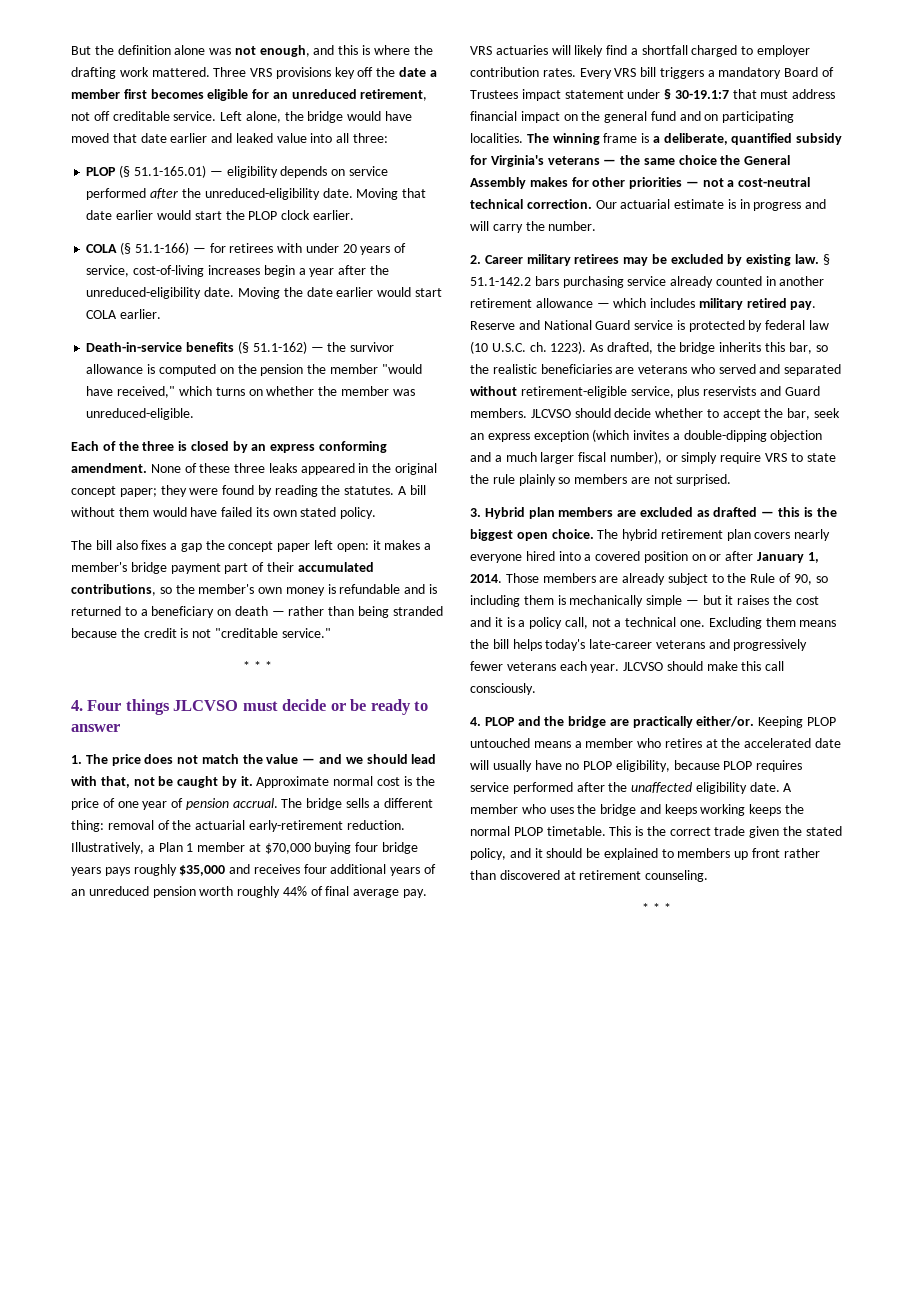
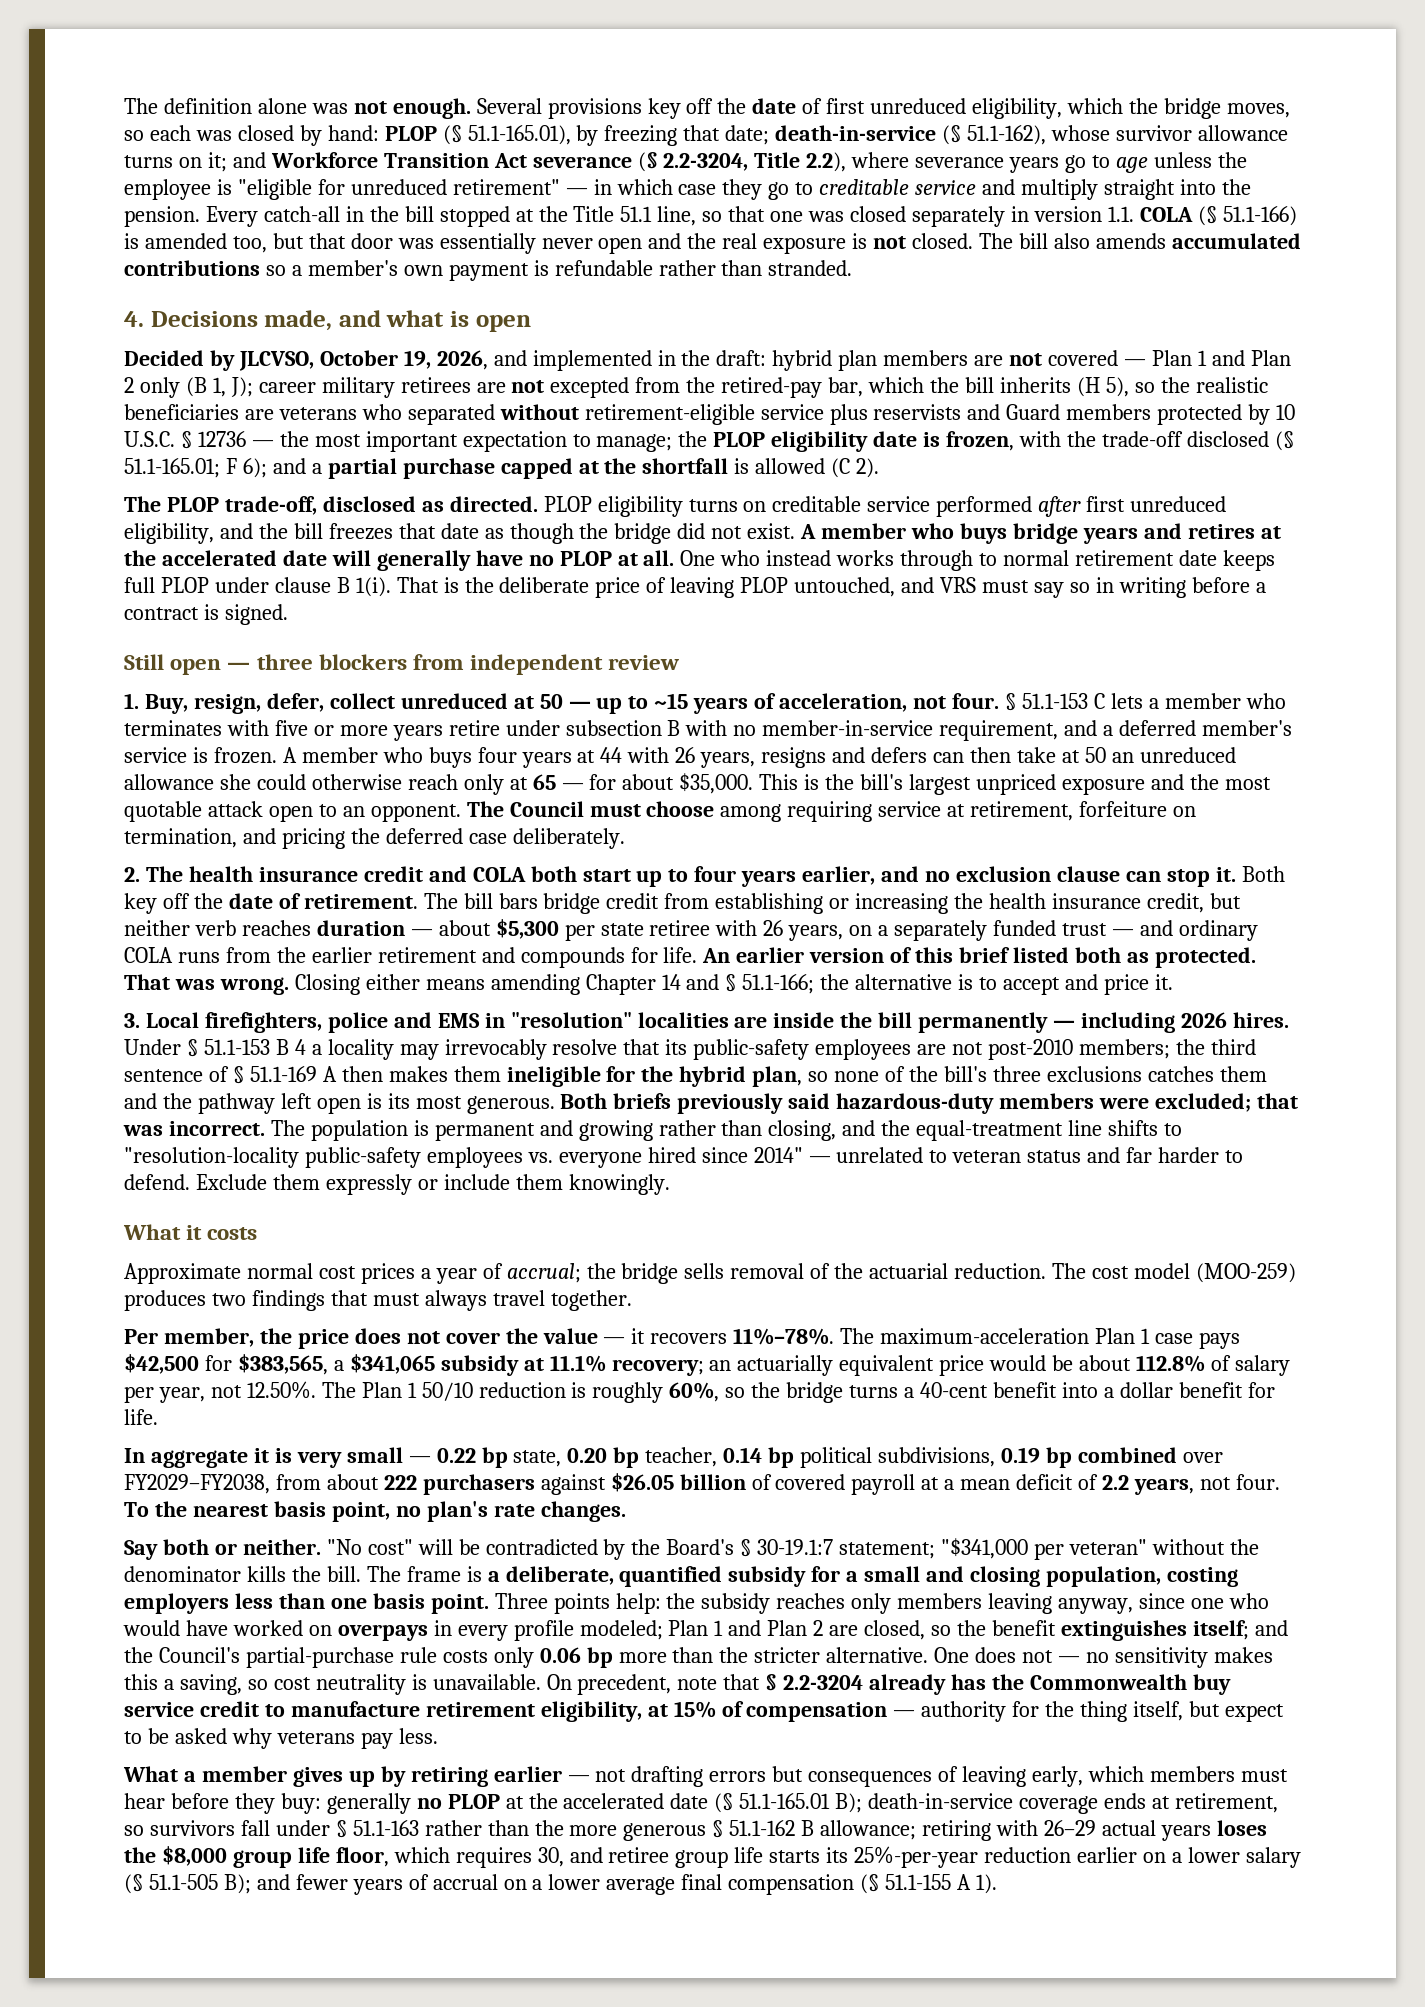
[71,45,114,55] But the -> [124,98,158,114] The
[259,45,433,57] [71,67,273,79] enough, and this is where the drafting work mattered. Three VRS -> [392,98,542,119] enough. Several
[429,70,437,77] [71,89,428,101] [71,111,413,123] [71,133,389,143] [86,165,388,178] [86,188,427,200] [86,210,354,220] [86,242,407,255] [86,265,389,277] [86,287,442,299] [86,309,162,319] [86,341,395,354] [86,364,422,376] [86,386,415,398] [86,408,195,420] [71,441,388,453] [71,463,438,475] [71,485,426,497] [71,507,377,519] [71,540,432,552] [71,562,374,574] [71,584,438,596] [71,606,443,618] [71,628,331,638] [243,661,272,671] [71,699,429,715] [71,724,120,732] [71,754,437,766] [71,776,435,788] [71,798,433,810] [71,820,405,832] [71,842,419,854] [71,864,437,876] [71,886,428,898] [470,45,811,57] [470,67,835,79] [470,89,836,101] [470,111,795,123] [470,133,600,145] a member first becomes eligible for an unreduced retirement, not off creditable service. Left alone, the bridge would have moved that date earlier and leaked value into all three: // PLOP (§ 51.1-165.01) — eligibility depends on service performed after the unreduced-eligibility date. Moving that date earlier would start the PLOP clock earlier. // COLA (§ 51.1-166) — for retirees with under 20 years of service, cost-of-living increases begin a year after the unreduced-eligibility date. Moving the date earlier would start COLA earlier. // Death-in-service benefits (§ 51.1-162) — the survivor allowance is computed on the pension the member "would have received," which turns on whether the member was unreduced-eligible. // Each of the three is closed by an express conforming amendment. None of these three leaks appeared in the original concept paper; they were found by reading the statutes. A bill without them would have failed its own stated policy. // The bill also fixes a gap the concept paper left open: it makes a member's bridge payment part of their accumulated contributions, so the member's own money is refundable and is returned to a beneficiary on death — rather than being stranded because the credit is not "creditable service." // * * * // 4. Four things JLCVSO must decide or be ready to answer // 1. The price does not match the value — and we should lead with that, not be caught by it. Approximate normal cost is the price of one year of pension accrual. The bridge sells a different thing: removal of the actuarial early-retirement reduction. Illustratively, a Plan 1 member at $70,000 buying four bridge years pays roughly $35,000 and receives four additional years of an unreduced pension worth roughly 44% of final average pay. VRS actuaries will likely find a shortfall charged to employer contribution rates. Every VRS bill triggers a mandatory Board of Trustees impact statement under § 30-19.1:7 that must address financial impact on the general fund and on participating localities. The winning -> [802,98,1290,119] [124,125,1288,146] [124,152,1247,173] [124,179,1251,200] [124,206,1297,227] [124,233,1301,254] [124,260,853,281] [124,310,531,332] [124,350,1291,371] [124,377,1268,398] [124,404,1296,425] [124,431,1294,452] [124,458,880,479] [124,496,1227,517] [124,523,1281,544] [124,550,1275,571] [124,577,1266,598] [124,604,288,625] [124,654,680,675] [124,693,1286,714] [124,720,1292,741] [124,747,1236,768] [124,773,1271,795] [124,801,1197,822] [124,828,625,849] [124,866,1285,887] [124,893,1241,914] [124,919,1258,941] [124,947,1256,968] [124,974,1173,995] [124,1012,1289,1033] [124,1039,1256,1060] [124,1066,1267,1087] [124,1093,1298,1114] [123,1120,1183,1141] [124,1147,1244,1168] [124,1174,670,1195] [123,1224,258,1240] [124,1263,1296,1284] [124,1290,632,1311] [124,1328,1240,1349] [124,1354,1290,1376] [124,1381,1275,1403] [124,1409,158,1425] [124,1447,1223,1468] [124,1473,1280,1495] [124,1501,626,1522] [124,1538,1259,1560] [124,1566,401,1582] of first unreduced eligibility, which the bridge moves, so each was closed by hand: PLOP (§ 51.1-165.01), by freezing that date; death-in-service (§ 51.1-162), whose survivor allowance turns on it; and Workforce Transition Act severance (§ 2.2-3204, Title 2.2), where severance years go to age unless the employee is "eligible for unreduced retirement" — in which case they go to creditable service and multiply straight into the pension. Every catch-all in the bill stopped at the Title 51.1 line, so that one was closed separately in version 1.1. COLA (§ 51.1-166) is amended too, but that door was essentially never open and the real exposure is not closed. The bill also amends accumulated contributions so a member's own payment is refundable rather than stranded. // 4. Decisions made, and what is open // Decided by JLCVSO, October 19, 2026, and implemented in the draft: hybrid plan members are not covered — Plan 1 and Plan 2 only (B 1, J); career military retirees are not excepted from the retired-pay bar, which the bill inherits (H 5), so the realistic beneficiaries are veterans who separated without retirement-eligible service plus reservists and Guard members protected by 10 U.S.C. § 12736 — the most important expectation to manage; the PLOP eligibility date is frozen, with the trade-off disclosed (§ 51.1-165.01; F 6); and a partial purchase capped at the shortfall is allowed (C 2). // The PLOP trade-off, disclosed as directed. PLOP eligibility turns on creditable service performed after first unreduced eligibility, and the bill freezes that date as though the bridge did not exist. A member who buys bridge years and retires at the accelerated date will generally have no PLOP at all. One who instead works through to normal retirement date keeps full PLOP under clause B 1(i). That is the deliberate price of leaving PLOP untouched, and VRS must say so in writing before a contract is signed. // Still open — three blockers from independent review // 1. Buy, resign, defer, collect unreduced at 50 — up to ~15 years of acceleration, not four. § 51.1-153 C lets a member who terminates with five or more years retire under subsection B with no member-in-service requirement, and a deferred member's service is frozen. A member who buys four years at 44 with 26 years, resigns and defers can then take at 50 an unreduced allowance she could otherwise reach only at 65 — for about $35,000. This is the bill's largest unpriced exposure and the most quotable attack open to an opponent. The Council must choose among requiring service at retirement, forfeiture on termination, and pricing the deferred case deliberately. // 2. The health insurance credit and COLA both start up to four years earlier, and no exclusion clause can stop it. Both key off the date of retirement. The bill bars bridge credit from establishing or increasing the health insurance credit, but neither verb reaches duration — about $5,300 per state retiree with 26 years, on a separately funded trust — and ordinary COLA runs from the earlier retirement and compounds for life. An earlier version of this brief listed both as protected. That was wrong. Closing either means amending Chapter 14 and § 51.1-166; the alternative is to accept and price it. // 3. Local firefighters, police and EMS in "resolution" localities are inside the bill permanently — including 2026 hires. Under § 51.1-153 B 4 a locality may irrevocably resolve that its public-safety employees are not post-2010 members; the third sentence of § 51.1-169 A then makes them ineligible for the hybrid plan, so none of the bill's three exclusions catches them and the pathway left open is its most generous. Both briefs previously said hazardous-duty members were excluded; that was incorrect. The population is permanent and growing rather than closing, and the equal-treatment line shifts to "resolution-locality public-safety employees vs. everyone hired since 2014" — unrelated to veteran status and far harder to defend. Exclude them expressly or include them knowingly. // What it costs // Approximate normal cost prices a year of accrual; the bridge sells removal of the actuarial reduction. The cost model (MOO-259) produces two findings that must always travel together. // Per member, the price does not cover the value — it recovers 11%–78%. The maximum-acceleration Plan 1 case pays $42,500 for $383,565, a $341,065 subsidy at 11.1% recovery; an actuarially equivalent price would be about 112.8% of salary per year, not 12.50%. The Plan 1 50/10 reduction is roughly 60%, so the bridge turns a 40-cent benefit into a dollar benefit for life. // In aggregate it is very small — 0.22 bp state, 0.20 bp teacher, 0.14 bp political subdivisions, 0.19 bp combined over FY2029–FY2038, from about 222 purchasers against $26.05 billion of covered payroll at a mean deficit of 2.2 years, not four. To the nearest basis point, no plan's rate changes. // Say both or neither. "No cost" will be contradicted by the Board's § 30-19.1:7 statement; "$341,000 per veteran" without the denominator kills the bill. The
[490,155,791,167] [470,177,811,189] [470,199,827,211] [470,221,597,233] [470,254,830,266] [470,276,825,288] [470,298,817,310] [470,320,830,332] [470,341,828,354] [470,364,842,376] [470,386,820,398] [470,408,841,420] [470,429,823,442] [470,451,836,464] [470,474,732,486] [470,507,837,519] [470,529,831,541] [470,551,819,563] [470,573,828,585] [470,595,819,607] [470,617,837,629] [470,639,808,651] [470,661,785,673] [470,683,536,695] [470,716,837,728] [470,738,842,748] [470,760,803,772] [470,782,793,794] [470,804,805,816] [470,826,842,838] [470,848,820,860] [470,870,709,882] [642,903,671,913] Virginia's veterans — the same choice the General Assembly makes for other priorities — not a cost-neutral technical correction. Our actuarial estimate is in progress and will carry the number. // 2. Career military retirees may be excluded by existing law. § 51.1-142.2 bars purchasing service already counted in another retirement allowance — which includes military retired pay. Reserve and National Guard service is protected by federal law (10 U.S.C. ch. 1223). As drafted, the bridge inherits this bar, so the realistic beneficiaries are veterans who served and separated without retirement-eligible service, plus reservists and Guard members. JLCVSO should decide whether to accept the bar, seek an express exception (which invites a double-dipping objection and a much larger fiscal number), or simply require VRS to state the rule plainly so members are not surprised. // 3. Hybrid plan members are excluded as drafted — this is the biggest open choice. The hybrid retirement plan covers nearly everyone hired into a covered position on or after January 1, 2014. Those members are already subject to the Rule of 90, so including them is mechanically simple — but it raises the cost and it is a policy call, not a technical one. Excluding them means the bill helps today's late-career veterans and progressively fewer veterans each year. JLCVSO should make this call consciously. // 4. PLOP and the bridge are practically either/or. Keeping PLOP untouched means a member who retires at the accelerated date will usually have no PLOP eligibility, because PLOP requires service performed after the unaffected eligibility date. A member who uses the bridge and keeps working keeps the normal PLOP timetable. This is the correct trade given the stated policy, and it should be explained to members up front rather than discovered at retirement counseling. // * * * -> [846,1566,1238,1587] [124,1593,1269,1614] [123,1620,1288,1641] [124,1647,1273,1668] [124,1674,1231,1695] [124,1701,1284,1722] [124,1728,438,1749] [123,1766,1288,1787] [124,1793,1278,1814] [124,1820,1267,1841] [124,1846,1301,1868] [124,1874,997,1895] a small and closing population, costing employers less than one basis point. Three points help: the subsidy reaches only members leaving anyway, since one who would have worked on overpays in every profile modeled; Plan 1 and Plan 2 are closed, so the benefit extinguishes itself; and the Council's partial-purchase rule costs only 0.06 bp more than the stricter alternative. One does not — no sensitivity makes this a saving, so cost neutrality is unavailable. On precedent, note that § 2.2-3204 already has the Commonwealth buy service credit to manufacture retirement eligibility, at 15% of compensation — authority for the thing itself, but expect to be asked why veterans pay less. // What a member gives up by retiring earlier — not drafting errors but consequences of leaving early, which members must hear before they buy: generally no PLOP at the accelerated date (§ 51.1-165.01 B); death-in-service coverage ends at retirement, so survivors fall under § 51.1-163 rather than the more generous § 51.1-162 B allowance; retiring with 26–29 actual years loses the $8,000 group life floor, which requires 30, and retiree group life starts its 25%-per-year reduction earlier on a lower salary (§ 51.1-505 B); and fewer years of accrual on a lower average final compensation (§ 51.1-155 A 1).

